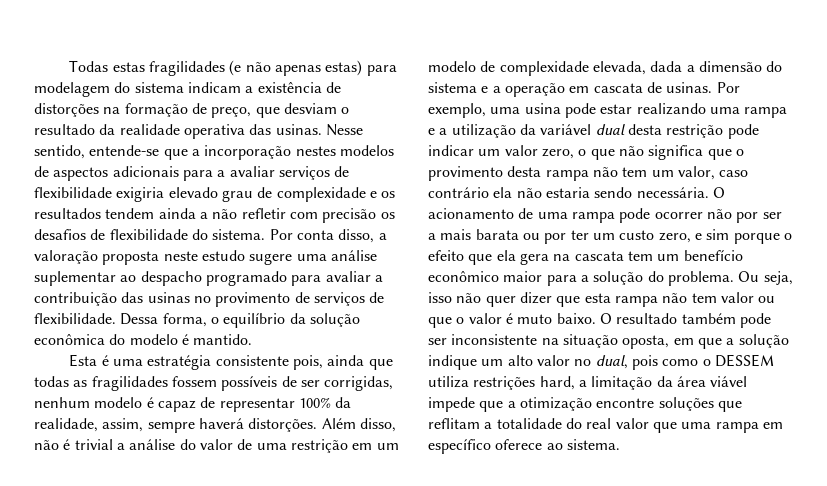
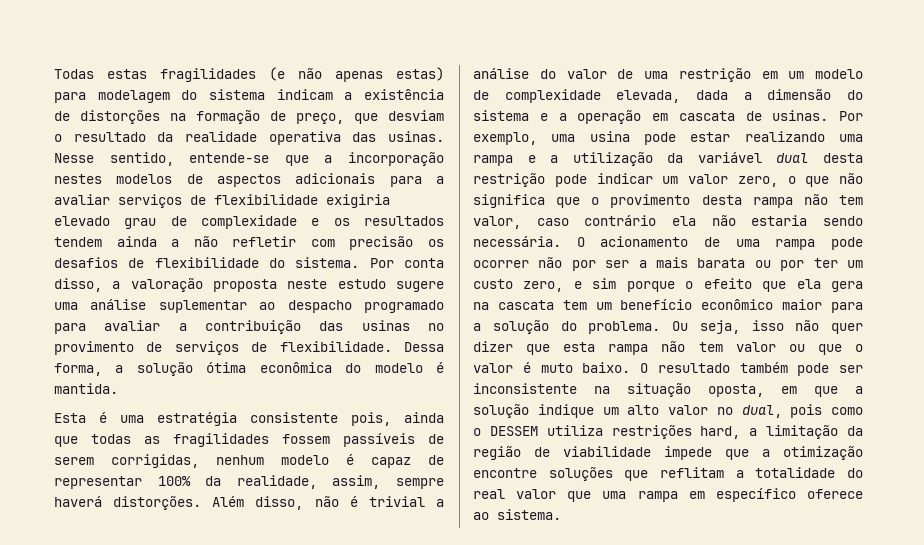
[210,313,360,328] o equilíbrio da solução -> [115,362,247,376] a solução ótima
[193,334,253,345] mantido. -> [54,383,118,394] mantida.
[221,376,320,391] possíveis de ser -> [343,433,444,447] [54,457,94,465] passíveis de serem
[651,170,674,177] um -> (863, 200) none
[676,376,748,387] área viável -> [473,446,651,460] região de viabilidade

